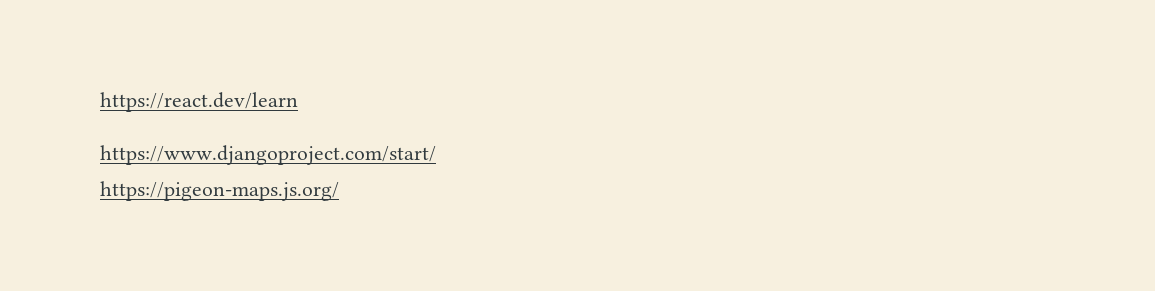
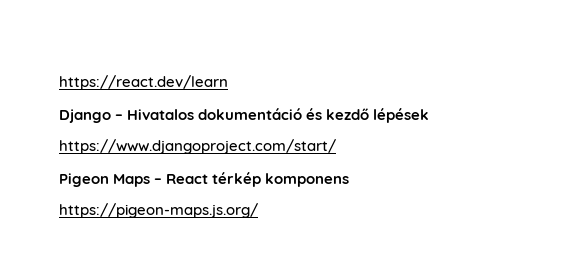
[100,145,436,165] https://www.djangoproject.com/start/ -> [59,108,430,123] [59,139,336,154] [59,172,350,187] Django – Hivatalos dokumentáció és kezdő lépések // https://www.djangoproject.com/start/ // Pigeon Maps – React térkép komponens

